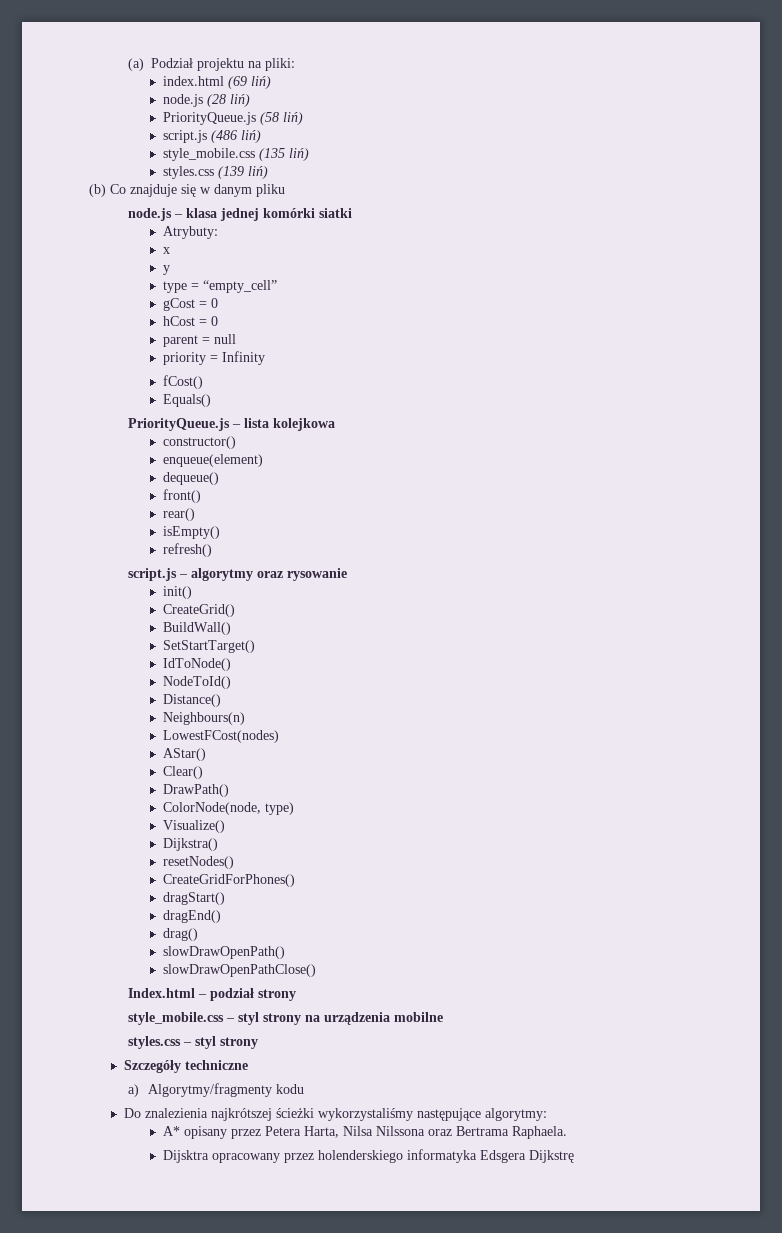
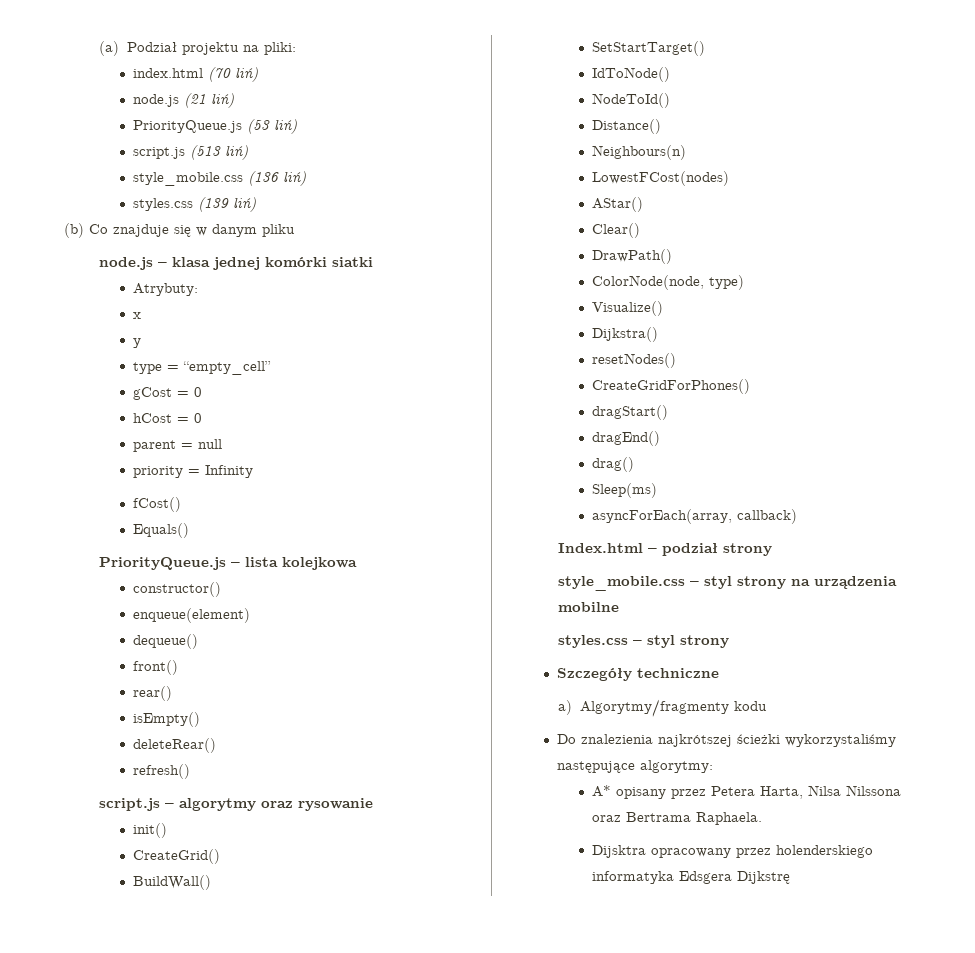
[227,76,247,89] (69 -> [208,67,232,82] (70
[206,94,226,107] (28 -> [184,93,207,108] (21
[259,112,279,125] (58 -> [247,119,271,134] (53
[210,130,237,143] (486 -> [190,145,222,160] (513
[258,148,285,161] (135 -> [248,171,280,186] (136
(220, 532) none -> [133,738,217,753] // deleteRear()
[162,946,285,959] [162,964,316,977] slowDrawOpenPath() // slowDrawOpenPathClose() -> [592,483,658,498] [592,509,798,524] Sleep(ms) // asyncForEach(array, callback)

